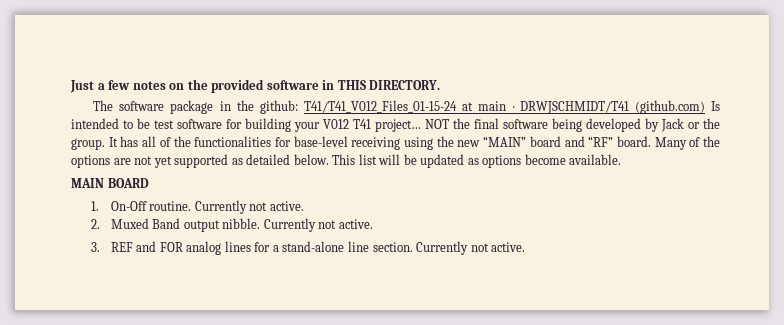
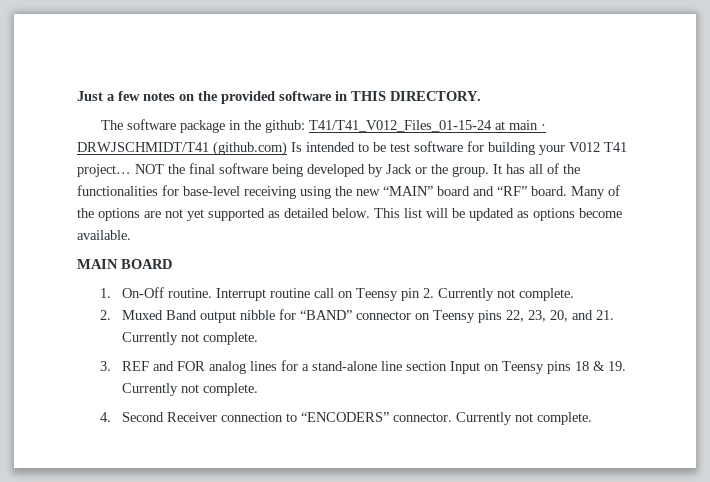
[194,200,304,214] Currently not active. -> [216,288,575,301] Interrupt routine call on Teensy pin 2. Currently not complete.
[222,218,373,232] nibble. Currently not active. -> [240,309,615,323] [122,332,259,345] nibble for “BAND” connector on Teensy pins 22, 23, 20, and 21. Currently not complete.
[372,241,526,255] section. Currently not active. -> [406,361,627,374] [122,383,259,396] [99,412,593,425] section Input on Teensy pins 18 & 19. Currently not complete. // 4. Second Receiver connection to “ENCODERS” connector. Currently not complete.

